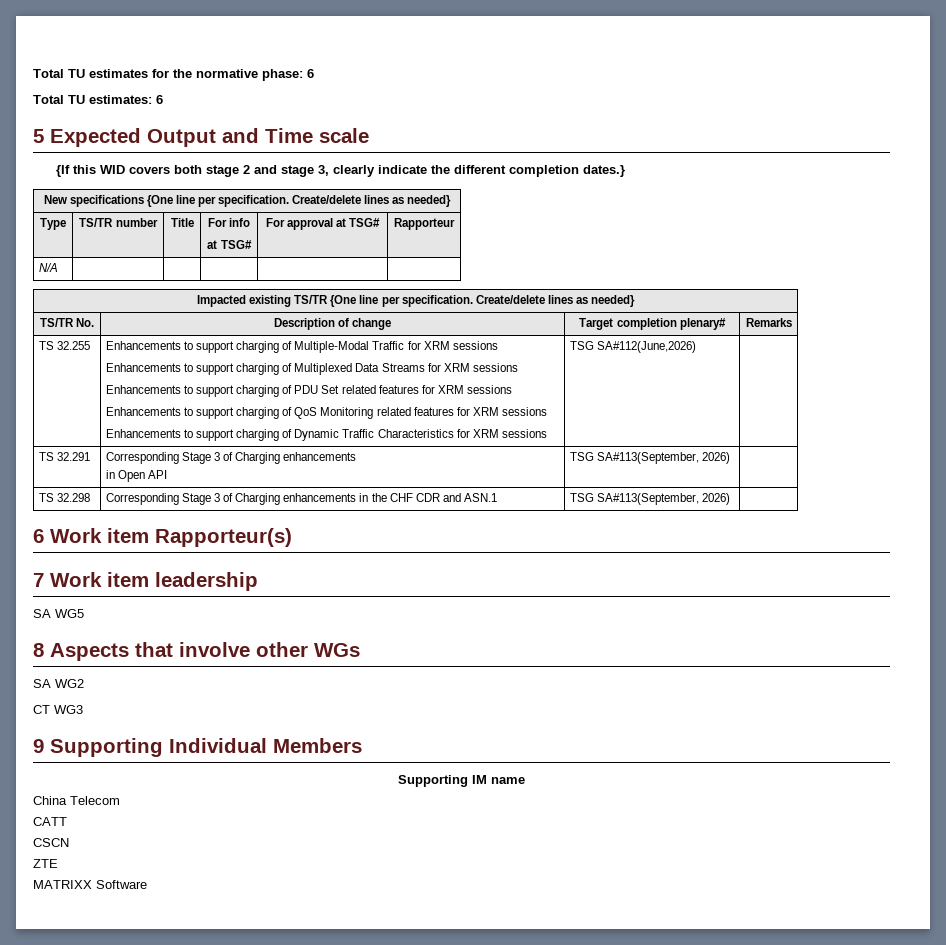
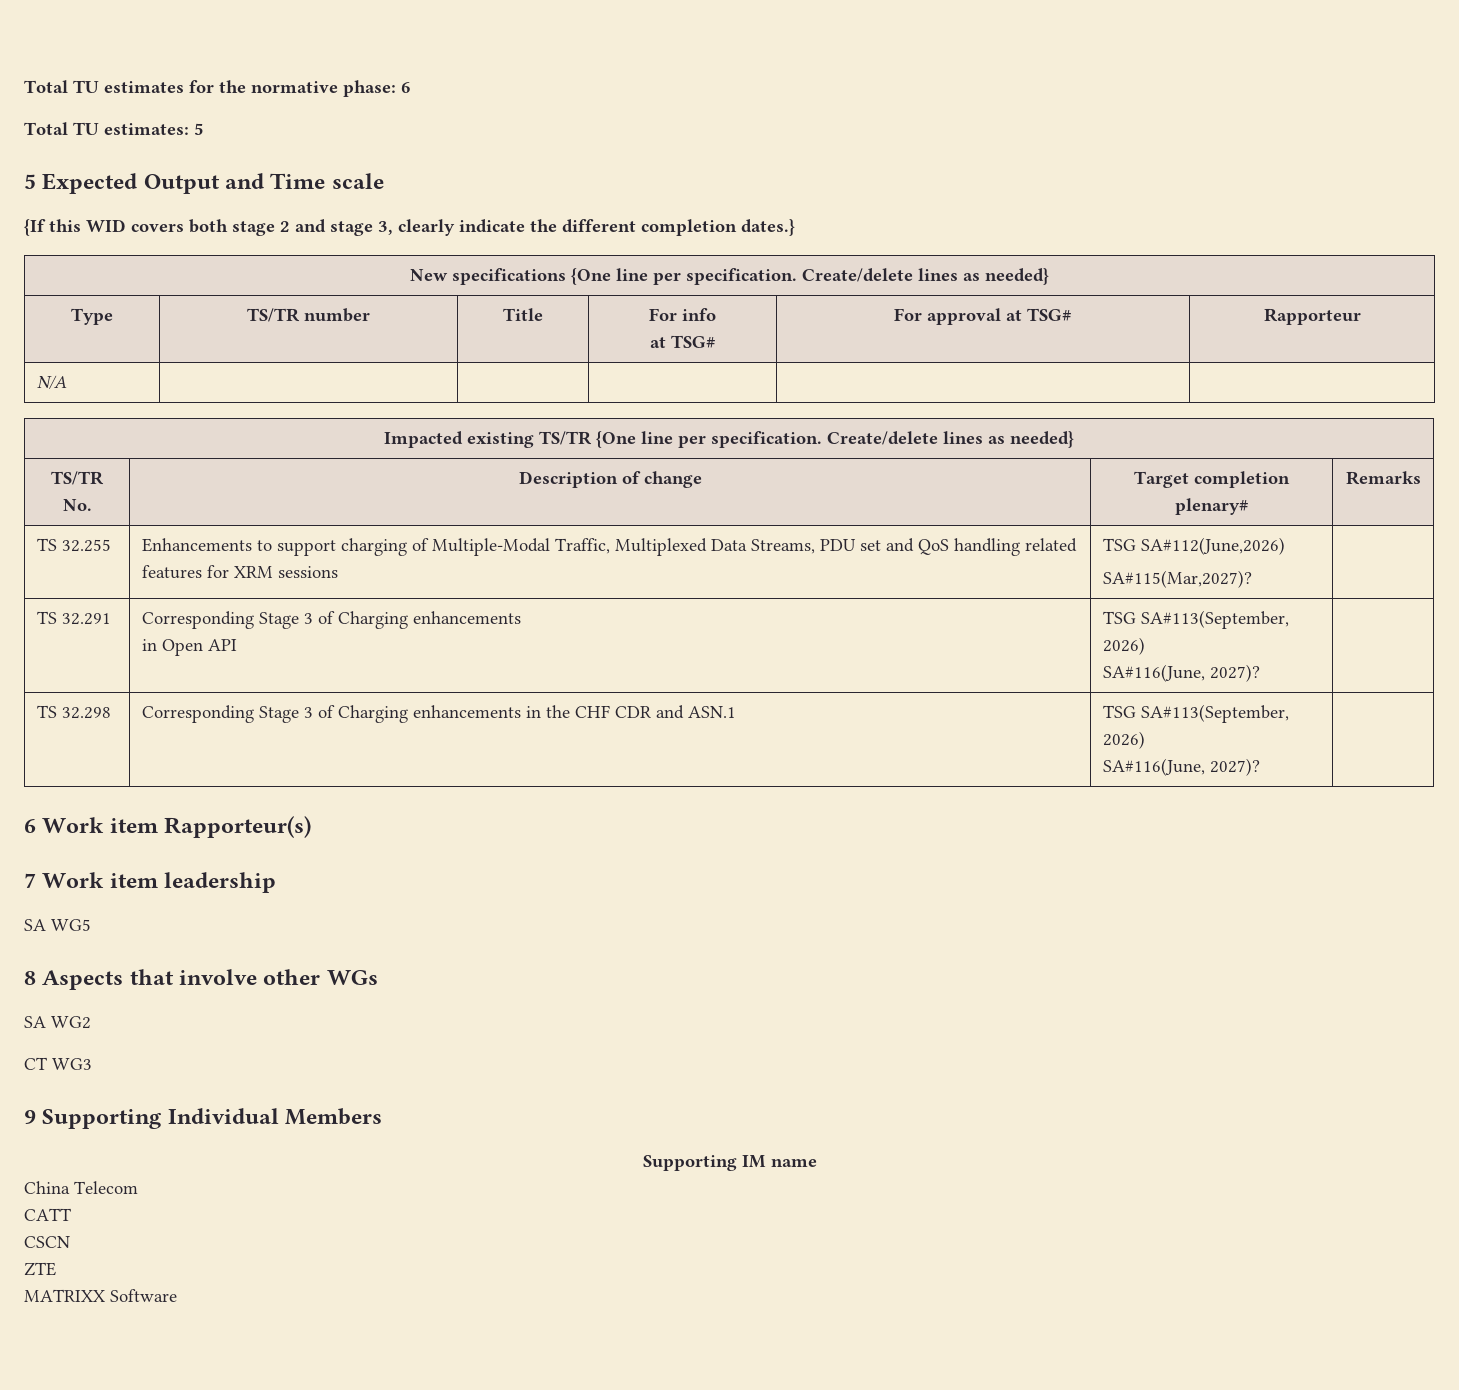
[156,95,163,104] 6 -> [194,123,204,135] 5
[372,341,498,350] [105,363,518,375] [105,385,512,397] [105,407,547,419] [105,429,547,441] Traffic for XRM sessions // Enhancements to support charging of Multiplexed Data Streams for XRM sessions // Enhancements to support charging of PDU Set related features for XRM sessions // Enhancements to support charging of QoS Monitoring related features for XRM sessions // Enhancements to support charging of Dynamic Traffic Characteristics for XRM sessions -> [554,538,1077,556] [141,565,338,579] Traffic, Multiplexed Data Streams, PDU set and QoS handling related features for XRM sessions
(696, 347) none -> [1102,570,1252,588] // SA#115(Mar,2027)?
(731, 458) none -> [1102,664,1260,682] // SA#116(June, 2027)?
(731, 499) none -> [1102,758,1260,776] // SA#116(June, 2027)?

